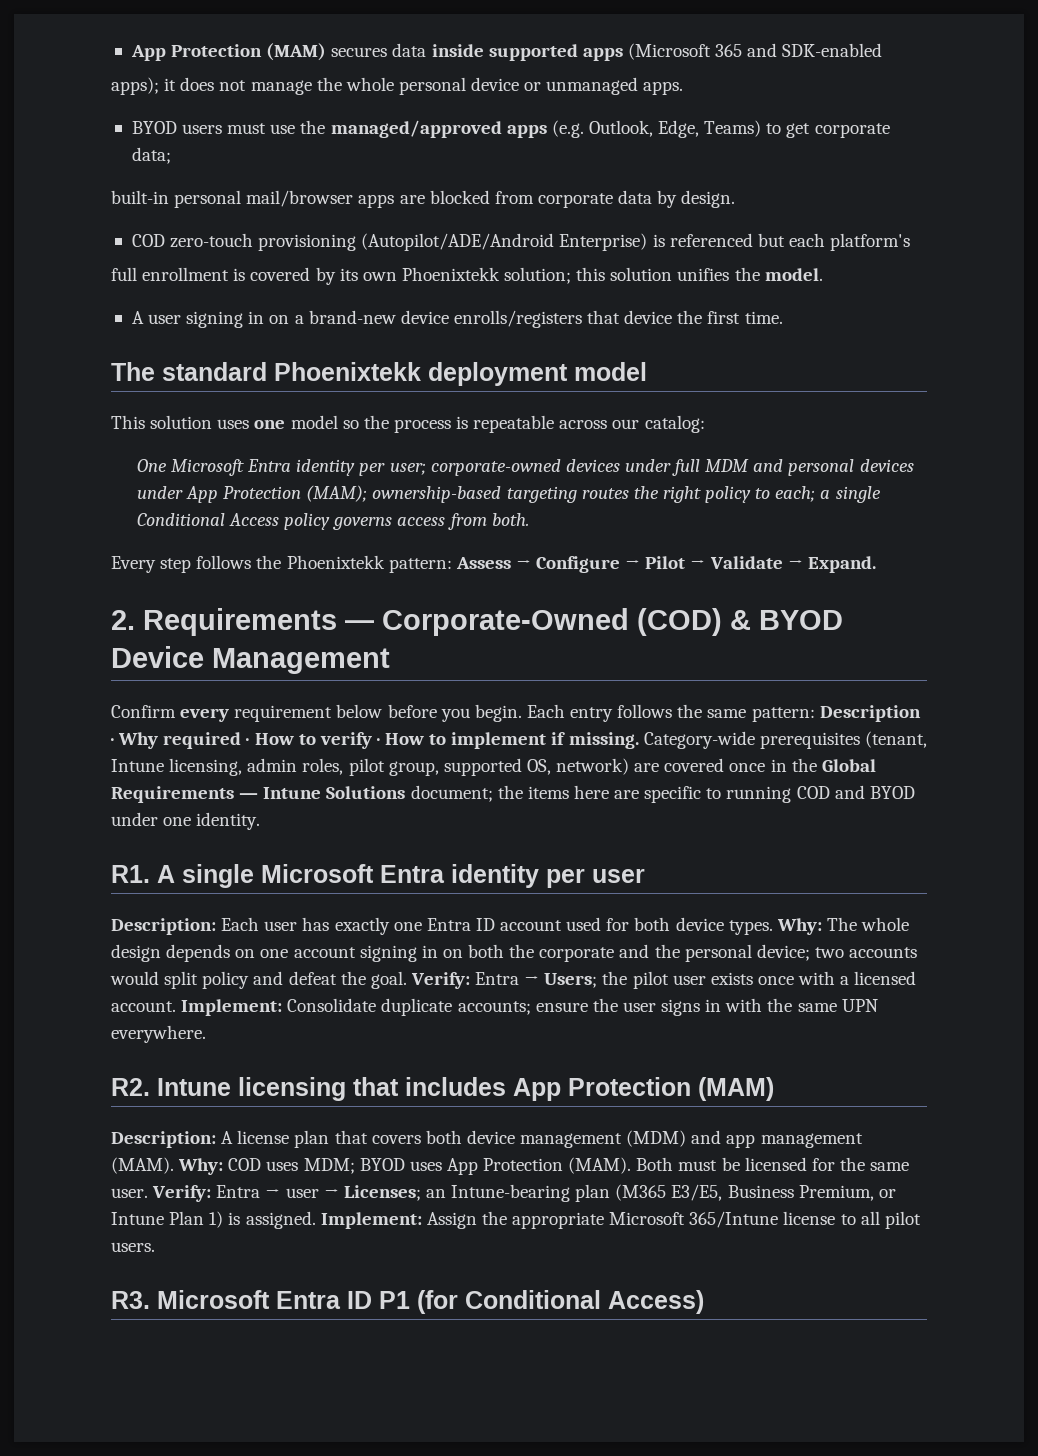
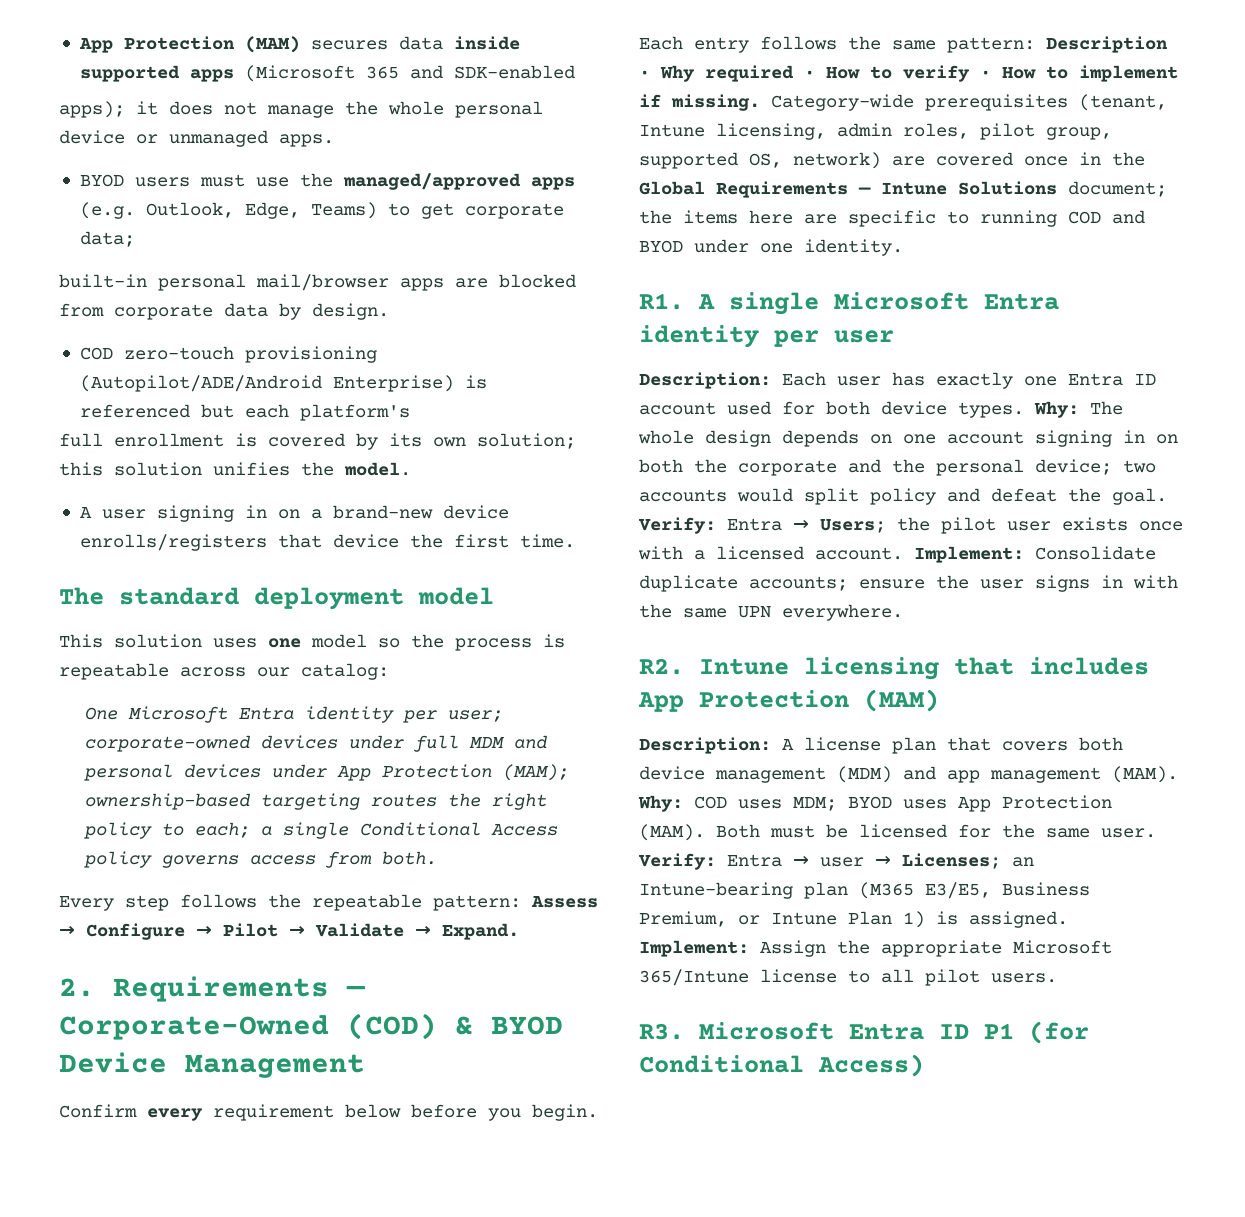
[401,267,500,281] Phoenixtekk -> (466, 442) none
[274,362,421,381] Phoenixtekk -> (239, 596) none
[286,555,385,569] Phoenixtekk -> [312,894,422,911] repeatable

